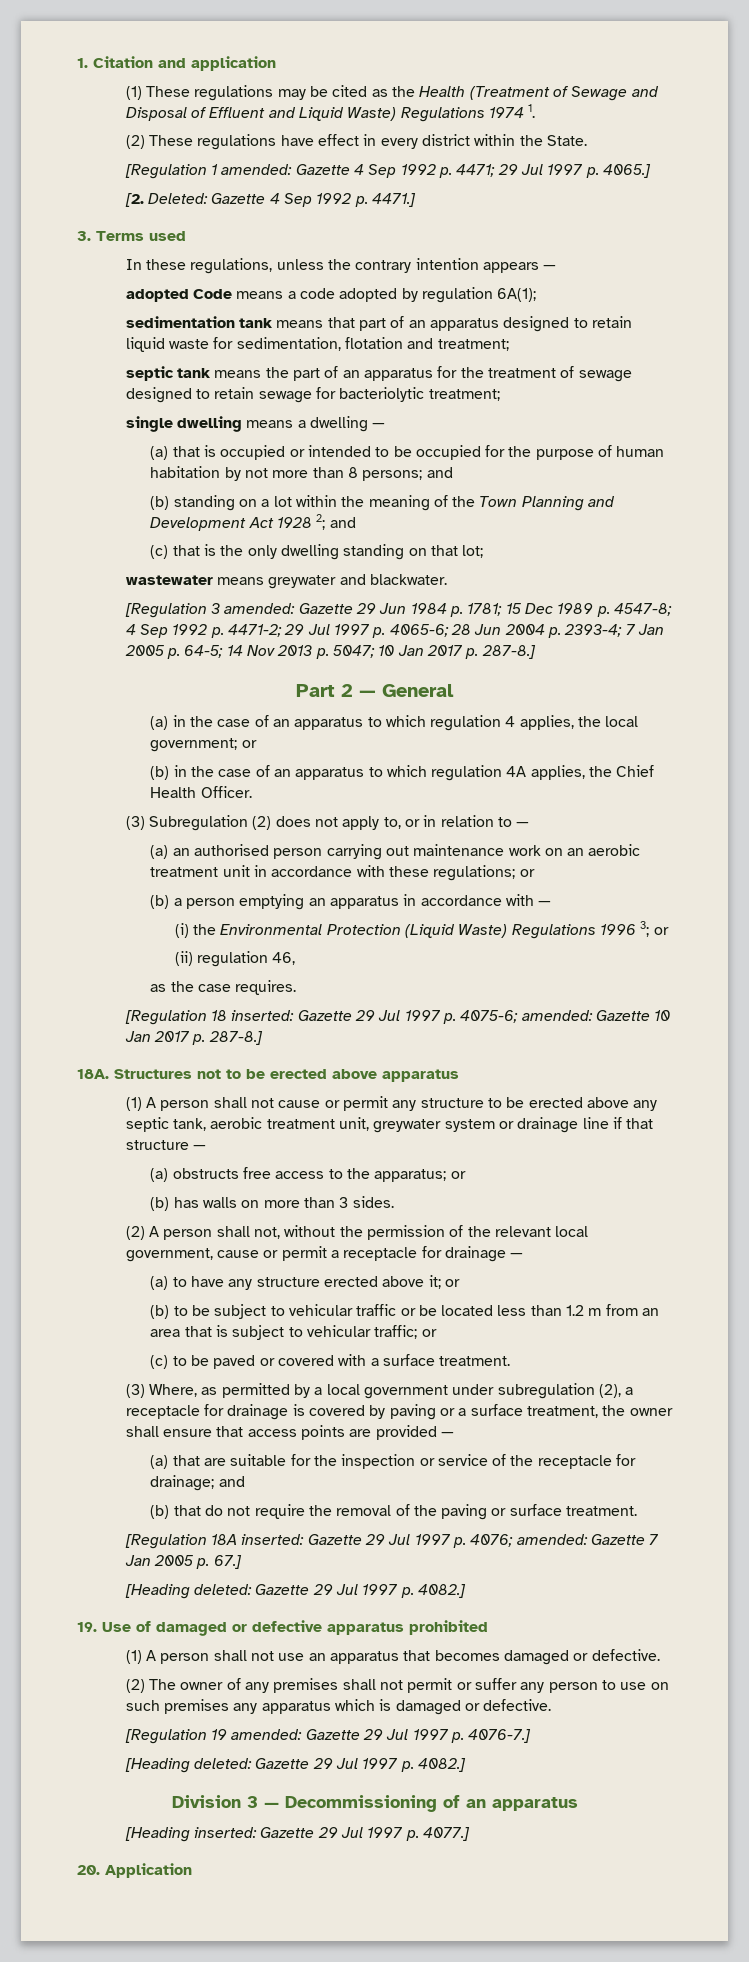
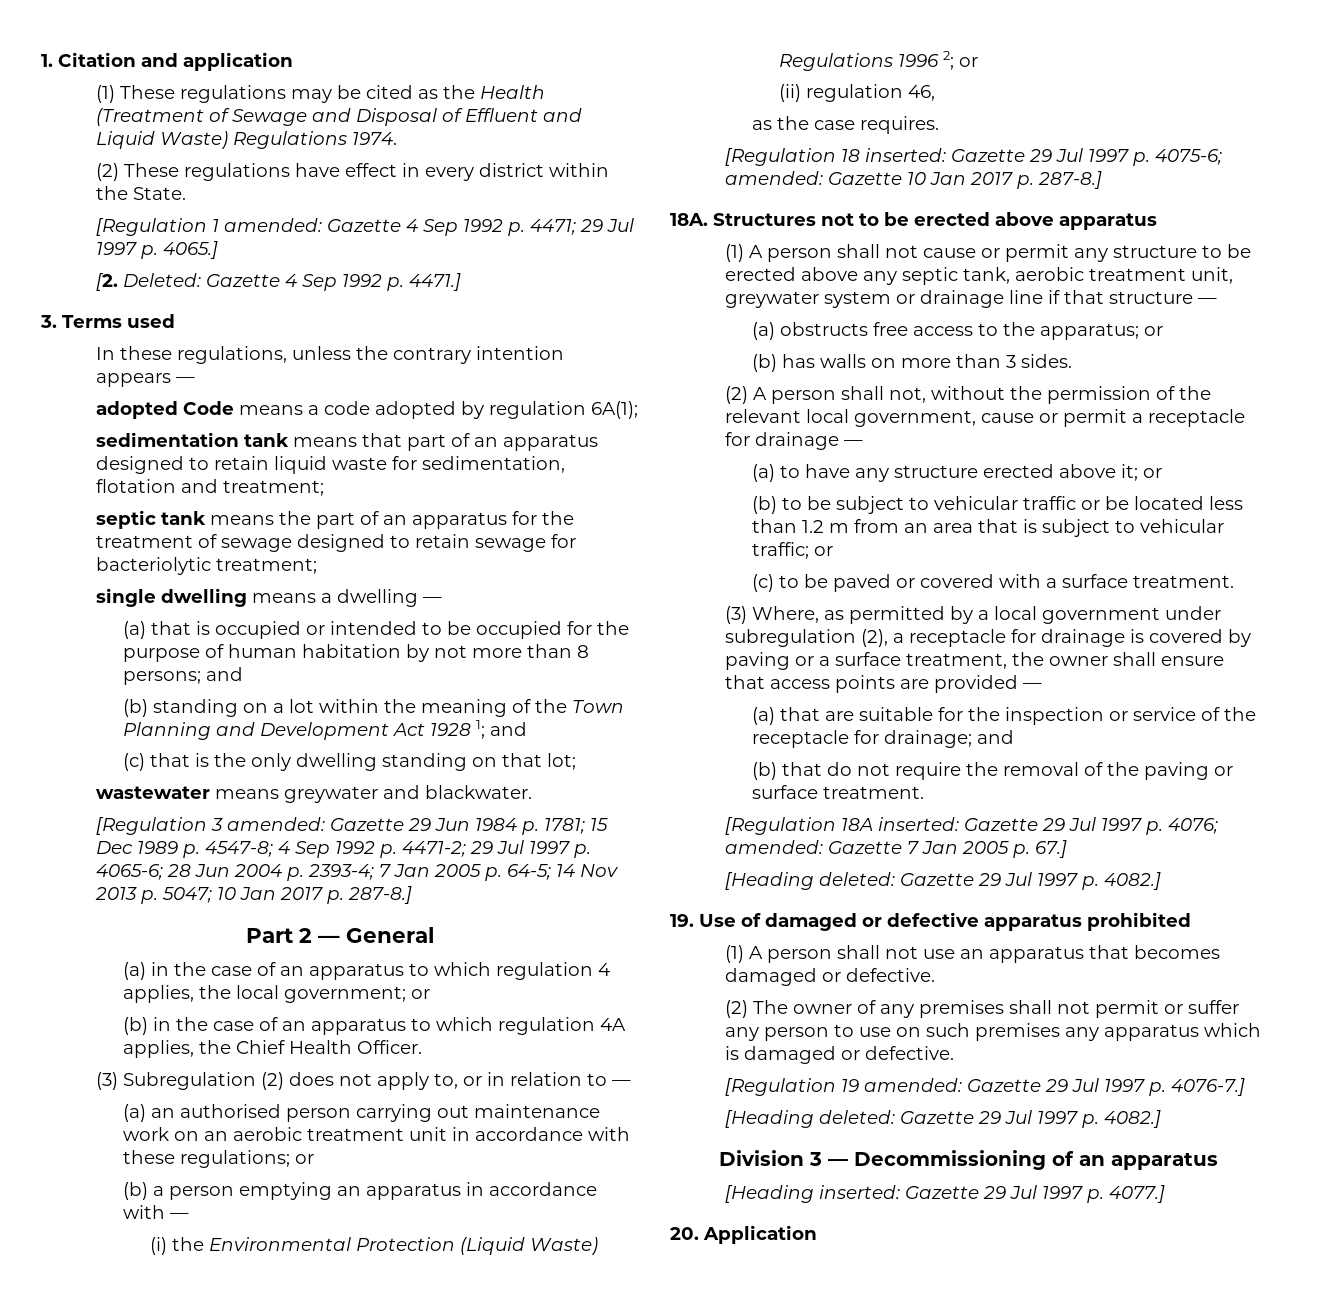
[489,104,536,118] 1974 1. -> [351,132,397,145] 1974.
[316,514,326,530] 2; -> [475,720,485,739] 1;
[640,921,650,937] 3; -> [943,51,955,70] 2;

